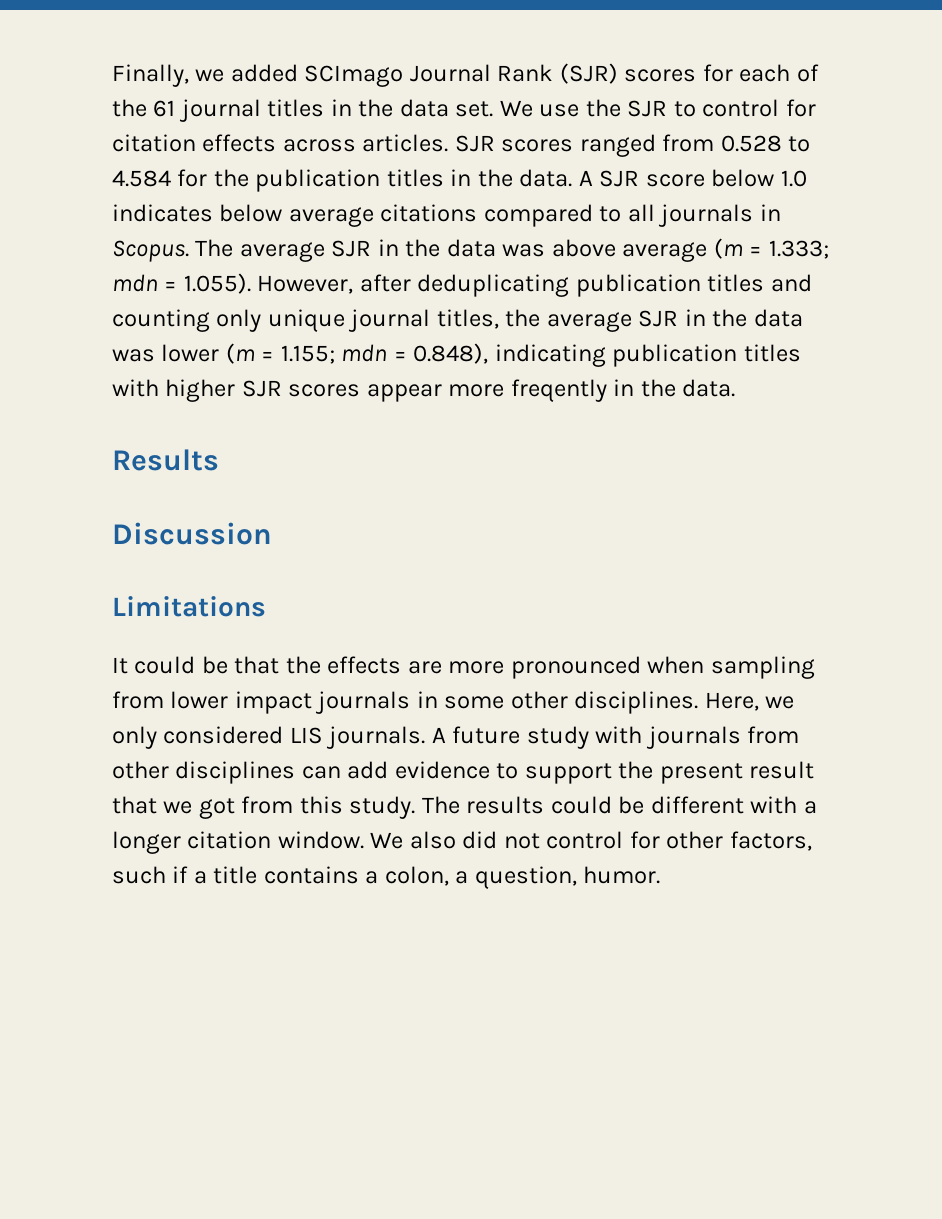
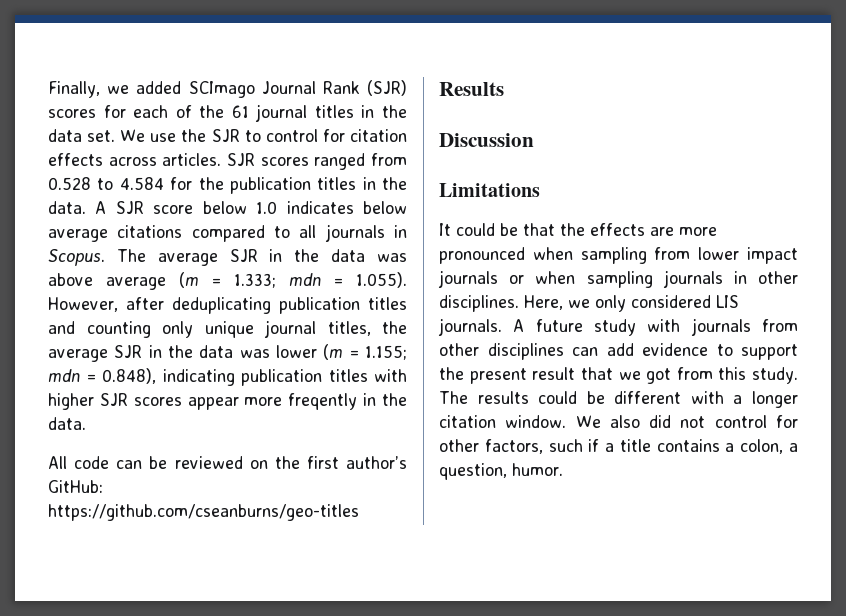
(736, 388) none -> [48,456,407,469] [48,480,103,493] [48,504,359,521] // All code can be reviewed on the first author’s GitHub: https://github.com/cseanburns/geo-titles
[416,691,505,709] in some -> [509,270,747,288] or when sampling journals in

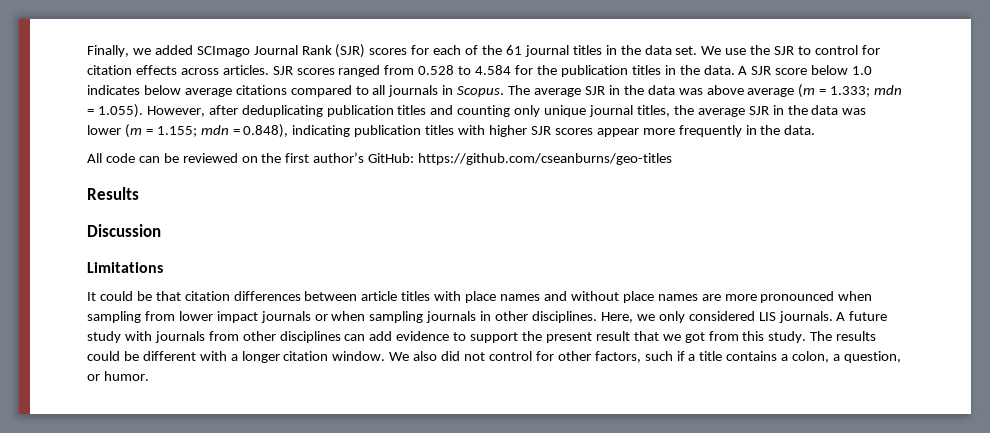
[288,393,358,410] freqently -> [678,125,742,137] frequently
[560,223,645,236] the effects -> [184,291,698,303] citation differences between article titles with place names and without place names
(507, 471) none -> [87,374,100,381] or

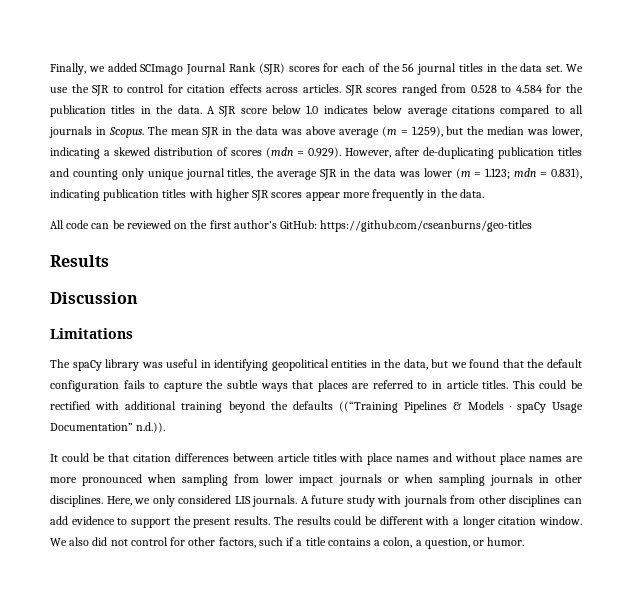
[505,45,522,55] 61 -> [402,63,415,72] 56
[534,88,582,97] average -> [170,129,199,135] mean
[830,85,903,97] [87,104,143,118] 1.333; mdn = 1.055). -> [411,126,582,137] [50,147,341,159] 1.259), but the median was lower, indicating a skewed distribution of scores (mdn = 0.929).
[241,105,323,117] deduplicating -> [423,147,494,159] de-duplicating
[156,124,289,138] 1.155; mdn = 0.848), -> [485,168,582,179] 1.123; mdn = 0.831),
(163, 267) none -> [50,359,582,371] [50,380,583,392] [50,401,583,413] [50,422,166,433] // The spaCy library was useful in identifying geopolitical entities in the data, but we found that the default configuration fails to capture the subtle ways that places are referred to in article titles. This could be rectified with additional training beyond the defaults ((“Training Pipelines & Models · spaCy Usage Documentation” n.d.)).
[595,331,807,343] result that we got from this study. -> [234,516,271,525] results.

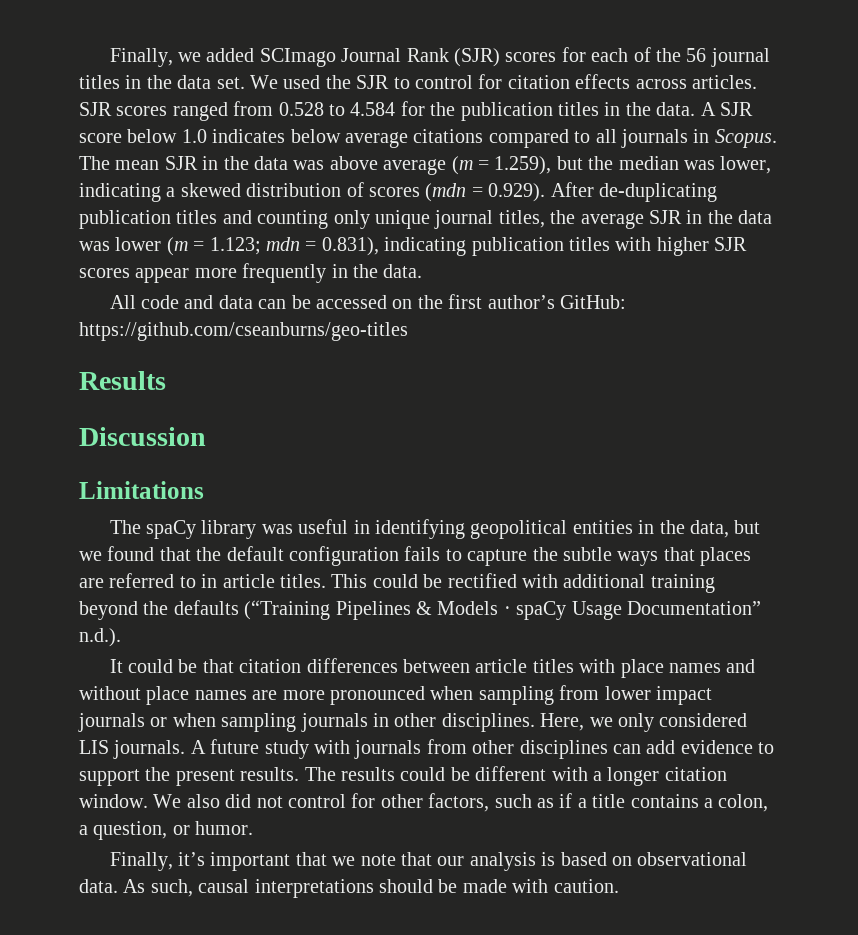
[50,87,68,93] use -> [283,75,321,89] used
[345,147,419,158] However, after -> [550,182,594,197] After
(90, 224) none -> [184,295,253,309] and data
[126,220,171,229] reviewed -> [315,295,387,309] accessed
[339,401,399,413] ((“Training -> [244,600,331,620] (“Training
[136,422,166,433] n.d.)). -> [79,628,121,647] n.d.).
(283, 541) none -> [536,798,554,808] as
(525, 541) none -> [109,852,748,871] [79,879,619,898] // Finally, it’s important that we note that our analysis is based on observational data. As such, causal interpretations should be made with caution.

